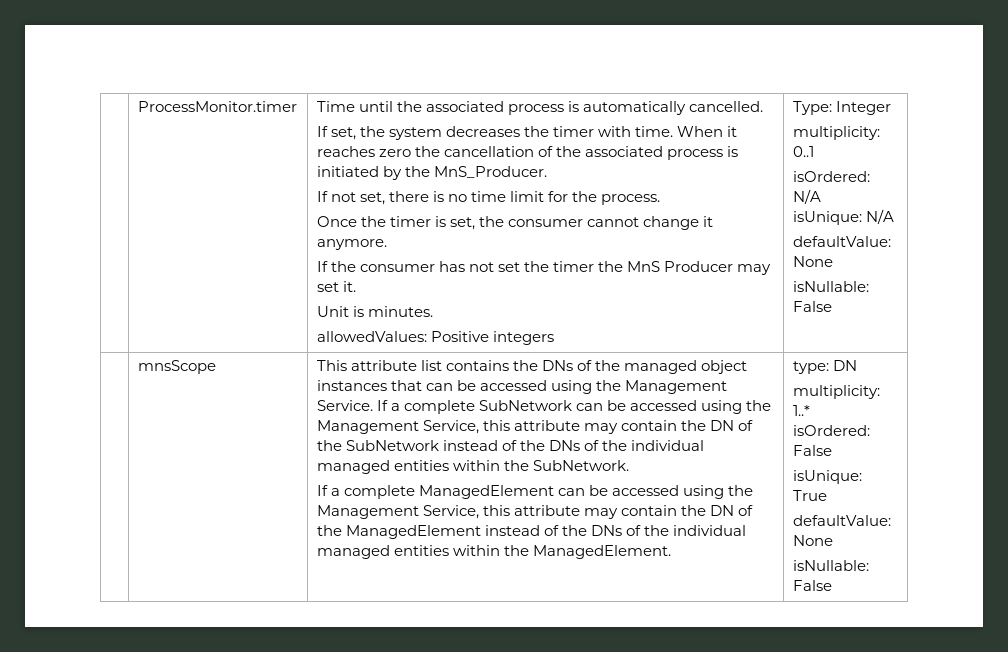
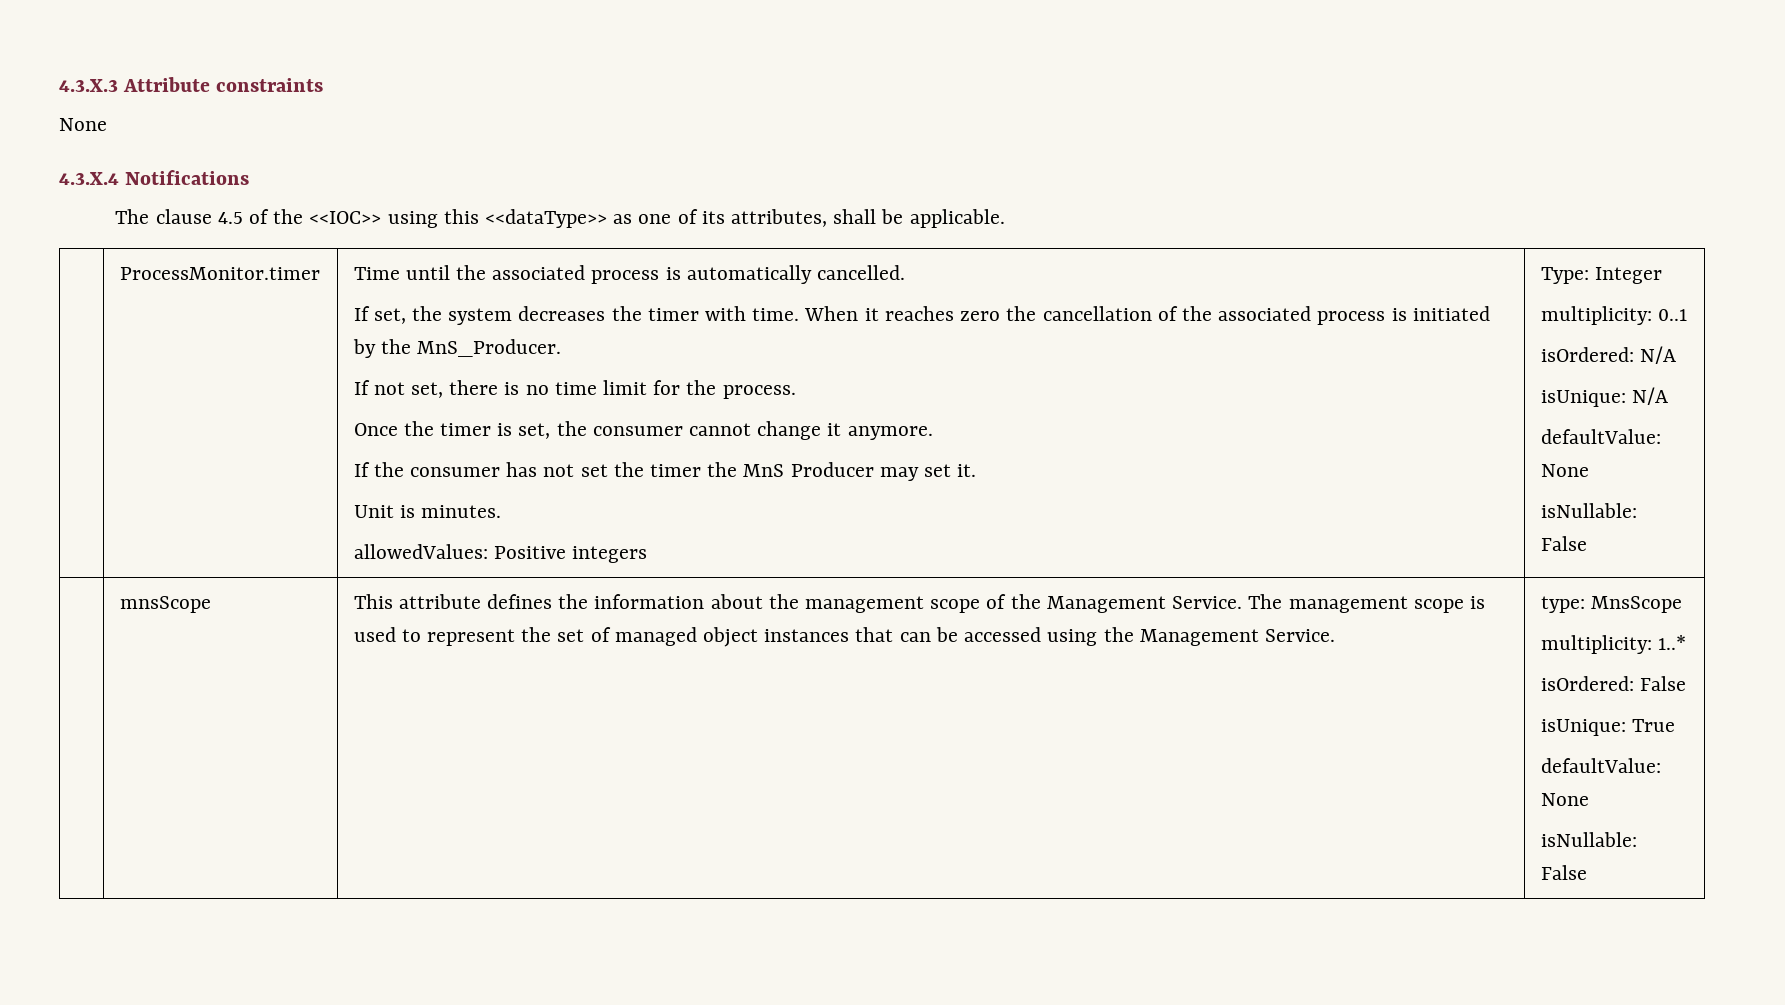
(137, 106) none -> [59,77,324,92] [59,118,107,131] [59,170,250,185] [115,209,1005,228] 4.3.X.3 Attribute constraints // None // 4.3.X.4 Notifications // The clause 4.5 of the <<IOC>> using this <<dataType>> as one of its attributes, shall be applicable. //
[420,360,621,371] list contains the DNs of the -> [486,594,1485,613] [353,627,611,646] defines the information about the management scope of the Management Service. The management scope is used to represent the set of
[376,400,772,414] [316,420,754,434] [316,440,705,451] [316,460,630,474] [316,485,754,499] [316,505,754,519] [316,525,747,539] [316,545,672,559] If a complete SubNetwork can be accessed using the Management Service, this attribute may contain the DN of the SubNetwork instead of the DNs of the individual managed entities within the SubNetwork. // If a complete ManagedElement can be accessed using the Management Service, this attribute may contain the DN of the ManagedElement instead of the DNs of the individual managed entities within the ManagedElement. -> (1335, 635) none
[832,360,857,371] DN -> [1590,596,1682,613] MnsScope

